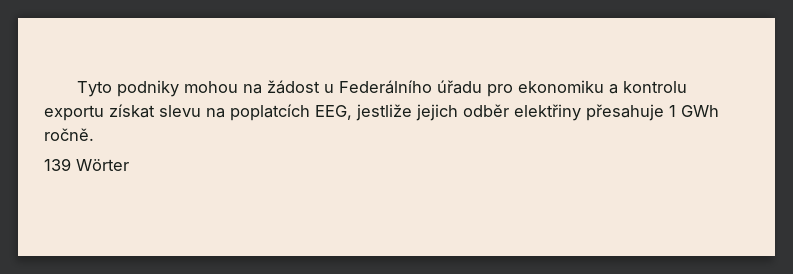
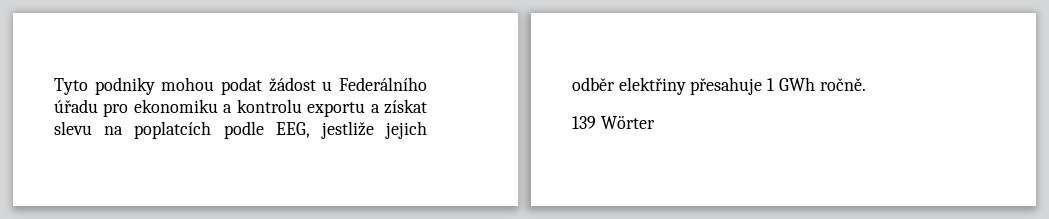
[242,84,262,94] na -> [220,77,262,95] podat
(104, 113) none -> [370,104,380,113] a
(310, 112) none -> [223,121,264,139] podle

